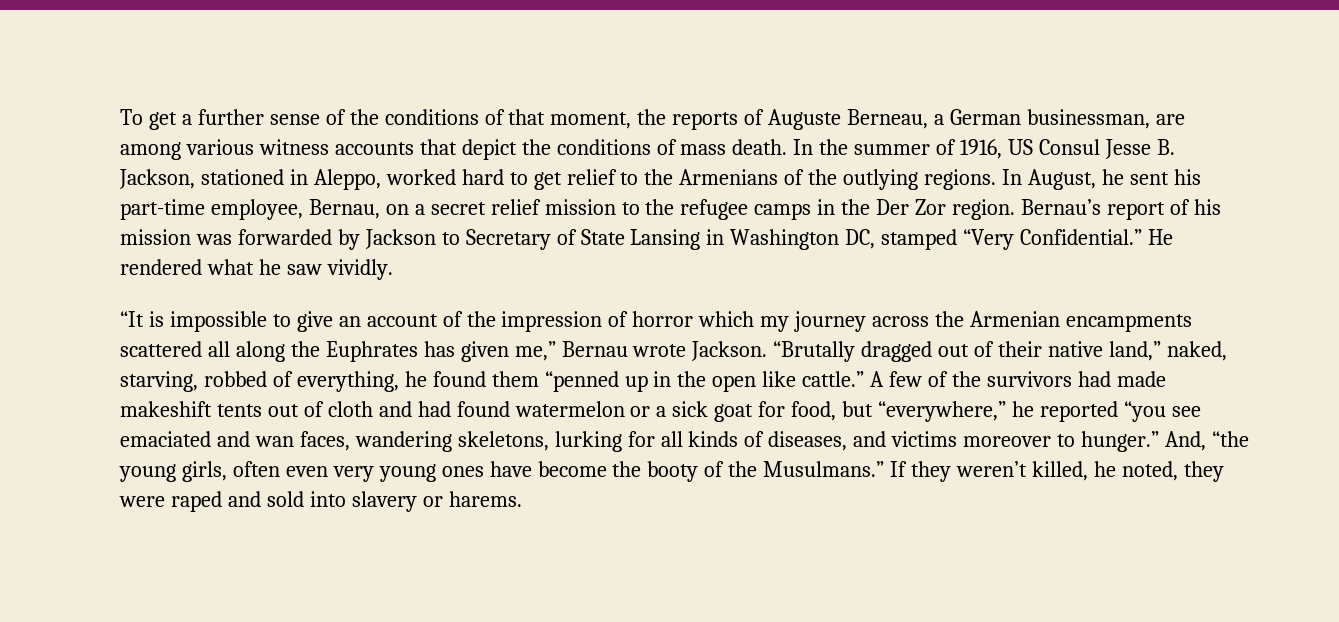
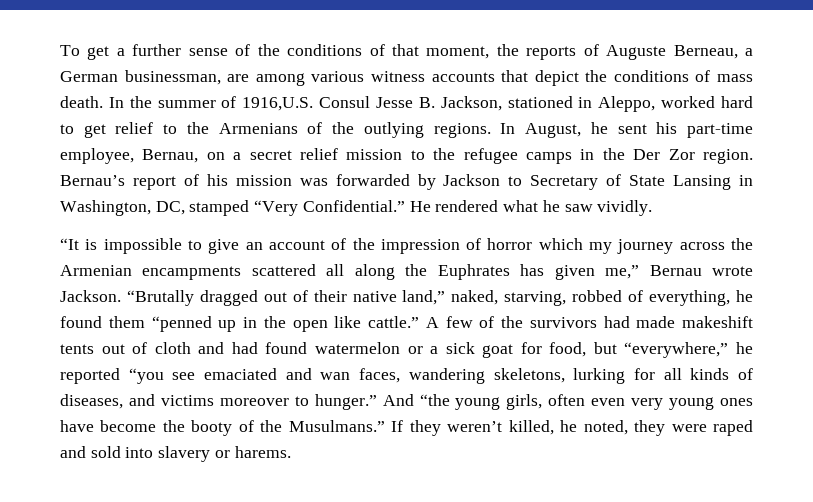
[960,139,1034,159] 1916, US -> [242,97,314,111] 1916,U.S.
[730,229,840,250] Washington -> [60,200,151,216] Washington,
[1164,431,1206,451] And, -> [382,394,414,406] And

